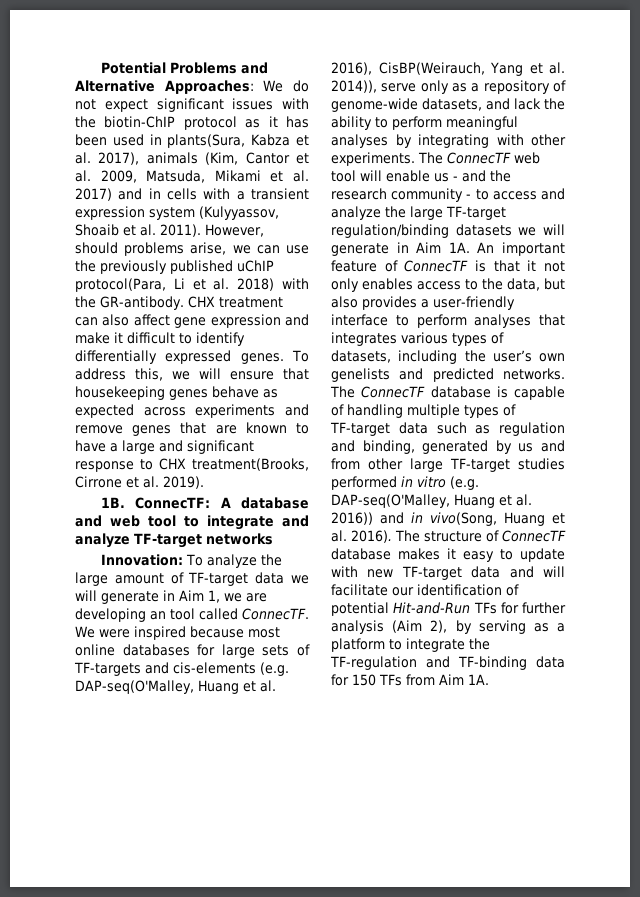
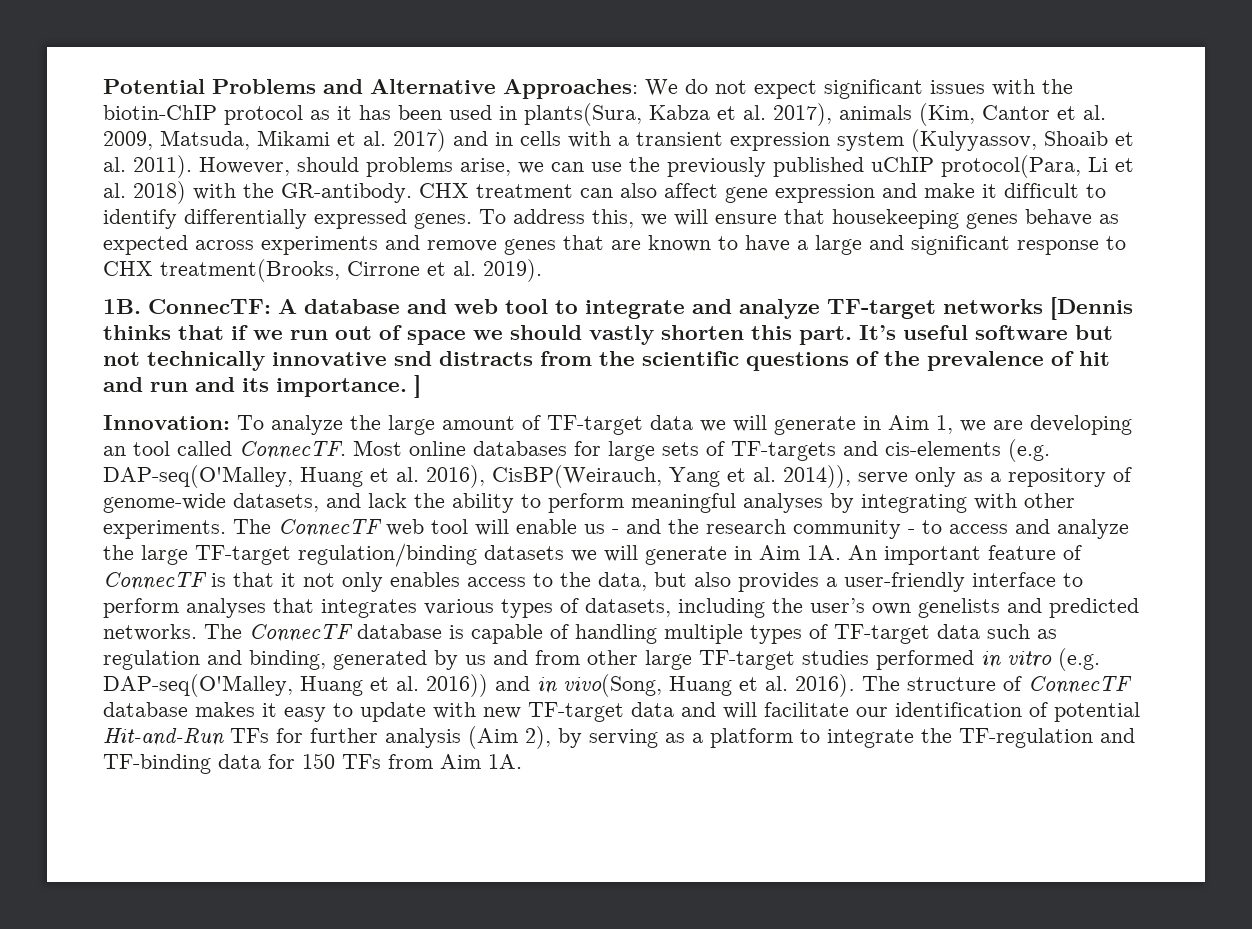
(273, 539) none -> [1050,297,1133,320] [103,325,1113,345] [103,351,1110,371] [103,375,421,398] [Dennis thinks that if we run out of space we should vastly shorten this part. It’s useful software but not technically innovative snd distracts from the scientific questions of the prevalence of hit and run and its importance. ]
[75,626,280,640] We were inspired because most -> [353,440,402,456] Most

